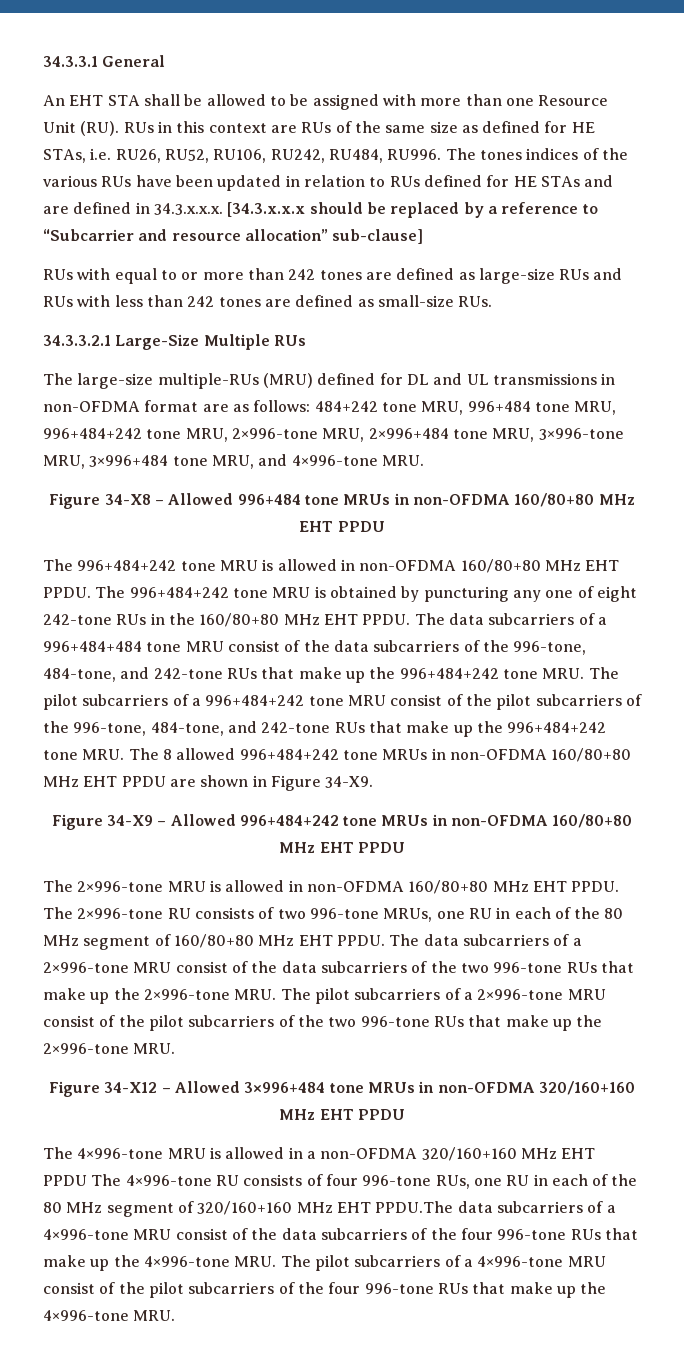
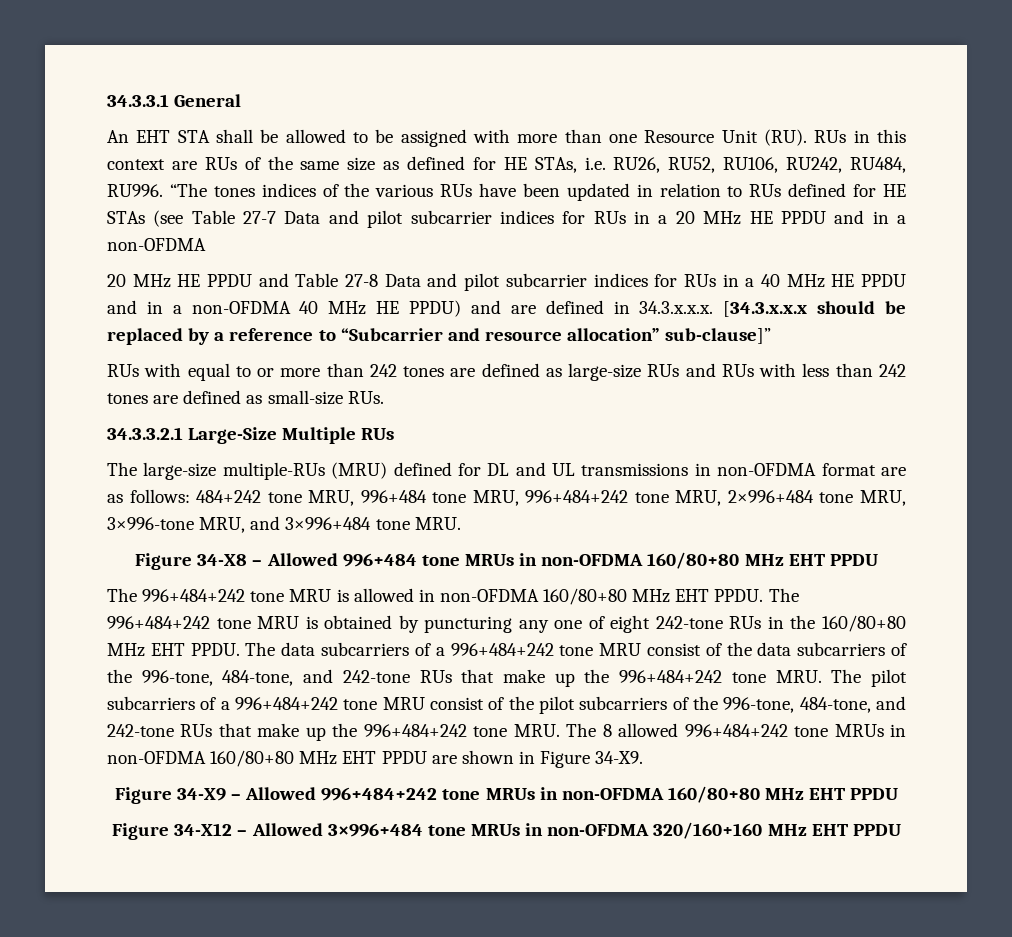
[445,148,476,160] The -> [169,183,207,197] “The
(580, 181) none -> [153,210,906,228] [107,238,206,251] [107,273,907,291] [107,300,462,317] (see Table 27-7 Data and pilot subcarrier indices for RUs in a 20 MHz HE PPDU and in a non-OFDMA // 20 MHz HE PPDU and Table 27-8 Data and pilot subcarrier indices for RUs in a 40 MHz HE PPDU and in a non-OFDMA 40 MHz HE PPDU)
[332,229,424,244] sub-clause] -> [665,328,772,344] sub-clause]”
[231,428,365,442] 2×996-tone MRU, -> (722, 498) none
[89,454,378,469] 3×996+484 tone MRU, and 4×996-tone -> [250,516,410,530] and 3×996+484 tone
[43,641,142,652] 996+484+484 -> [450,643,554,656] 996+484+242
[43,880,620,894] [43,907,624,922] [43,934,582,950] [43,961,634,973] [43,988,606,1004] [43,1015,603,1031] [43,1043,176,1054] // The 2×996-tone MRU is allowed in non-OFDMA 160/80+80 MHz EHT PPDU. The 2×996-tone RU consists of two 996-tone MRUs, one RU in each of the 80 MHz segment of 160/80+80 MHz EHT PPDU. The data subcarriers of a 2×996-tone MRU consist of the data subcarriers of the two 996-tone RUs that make up the 2×996-tone MRU. The pilot subcarriers of a 2×996-tone MRU consist of the pilot subcarriers of the two 996-tone RUs that make up the 2×996-tone MRU. -> (899, 794) none
[43,1147,596,1161] [43,1174,638,1189] [43,1201,616,1217] [43,1228,638,1240] [43,1255,606,1271] [43,1282,607,1298] [43,1310,176,1321] // The 4×996-tone MRU is allowed in a non-OFDMA 320/160+160 MHz EHT PPDU The 4×996-tone RU consists of four 996-tone RUs, one RU in each of the 80 MHz segment of 320/160+160 MHz EHT PPDU.The data subcarriers of a 4×996-tone MRU consist of the data subcarriers of the four 996-tone RUs that make up the 4×996-tone MRU. The pilot subcarriers of a 4×996-tone MRU consist of the pilot subcarriers of the four 996-tone RUs that make up the 4×996-tone MRU. -> (901, 830) none

